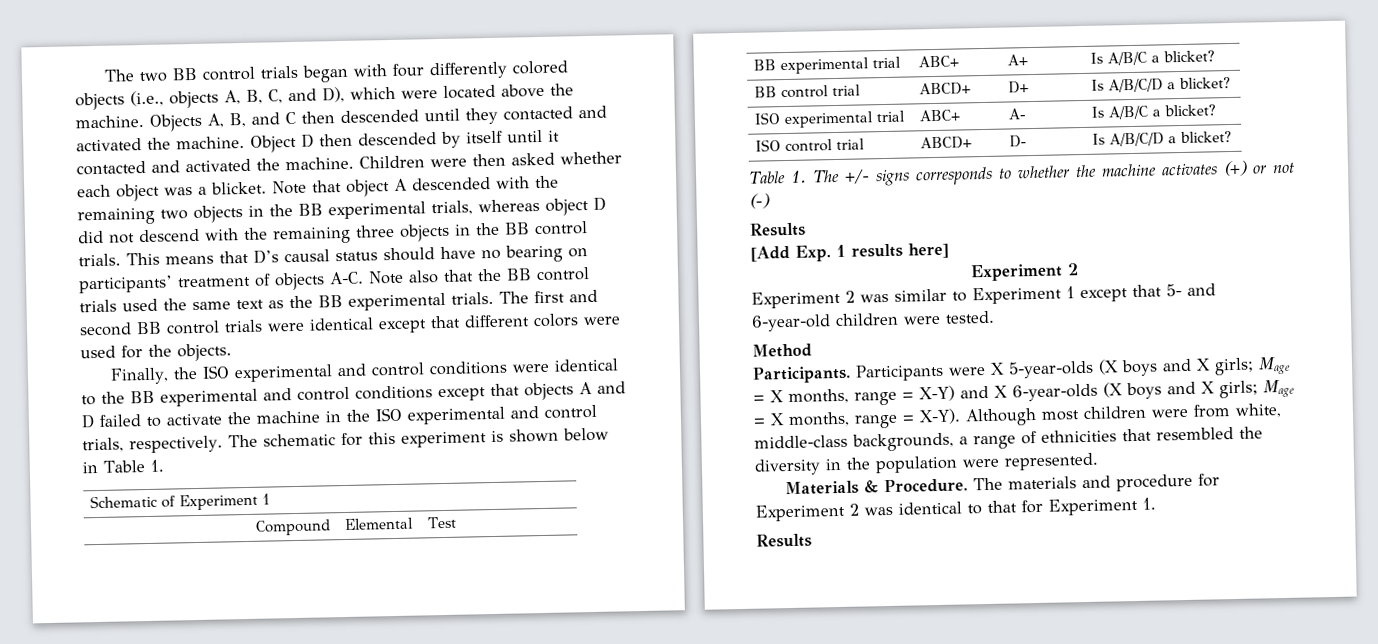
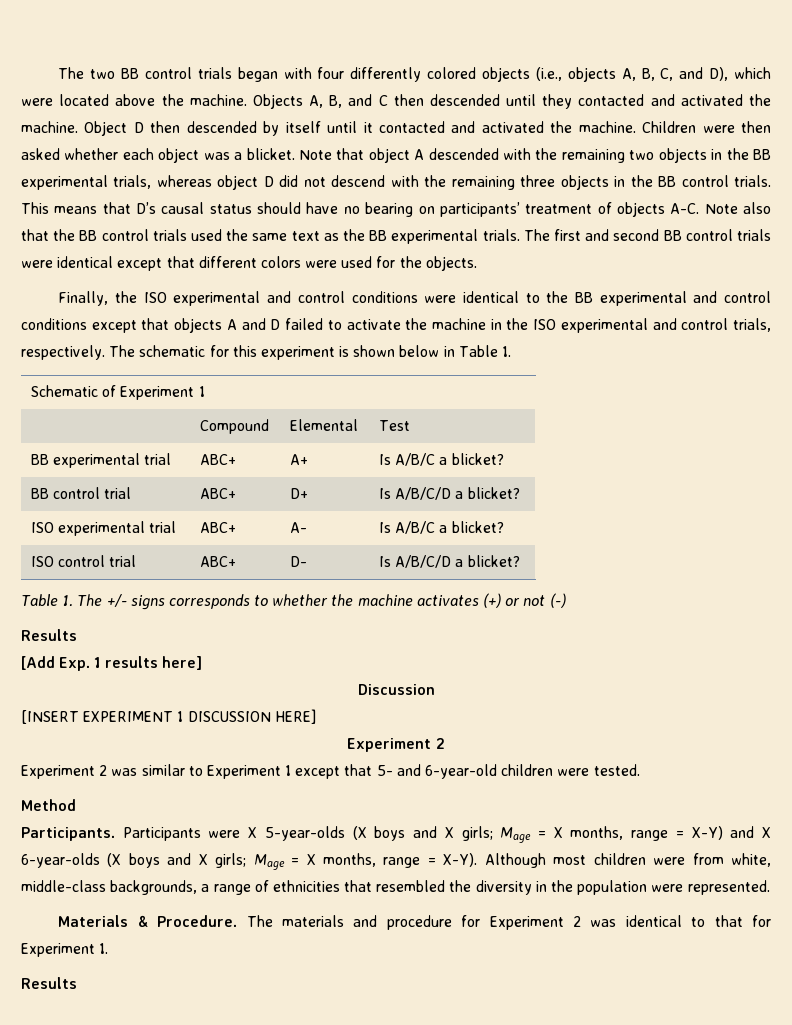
[919,82,972,96] ABCD+ -> [200,488,237,499] ABC+
[920,136,973,150] ABCD+ -> [200,556,237,567] ABC+
(949, 250) none -> [357,684,435,695] [21,709,316,724] // Discussion // [INSERT EXPERIMENT 1 DISCUSSION HERE]

